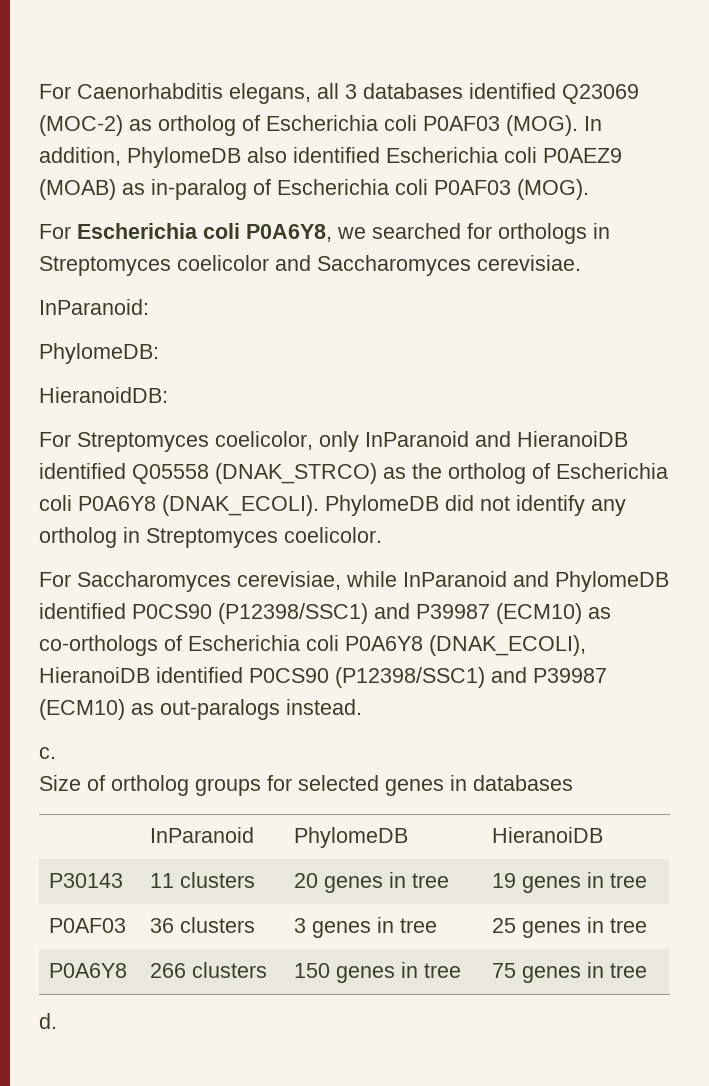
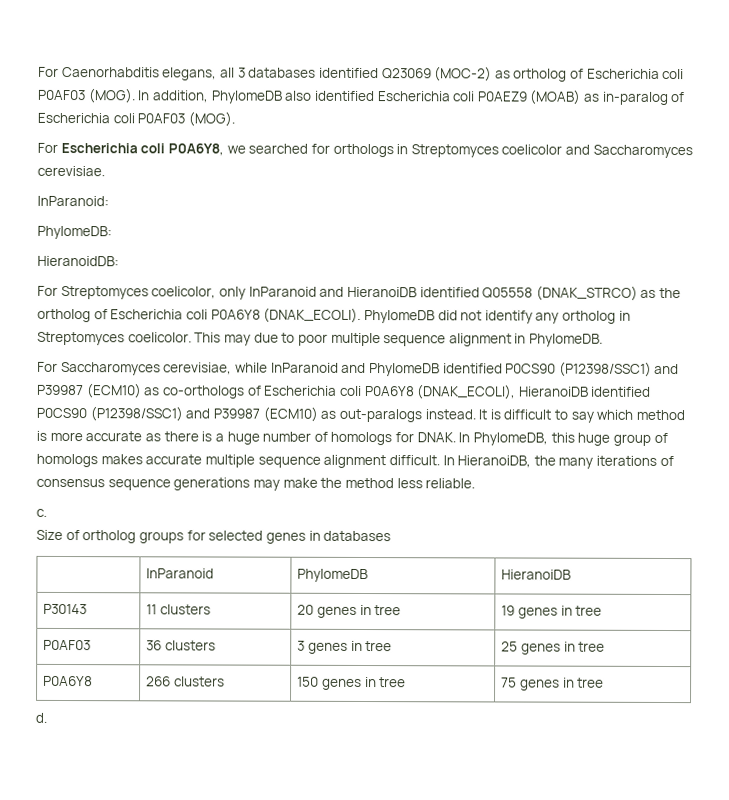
(382, 535) none -> [194,332,604,347] This may due to poor multiple sequence alignment in PhylomeDB.
(362, 707) none -> [478,409,686,423] [36,430,668,446] [36,453,674,469] [36,477,476,491] It is difficult to say which method is more accurate as there is a huge number of homologs for DNAK. In PhylomeDB, this huge group of homologs makes accurate multiple sequence alignment difficult. In HieranoiDB, the many iterations of consensus sequence generations may make the method less reliable.

